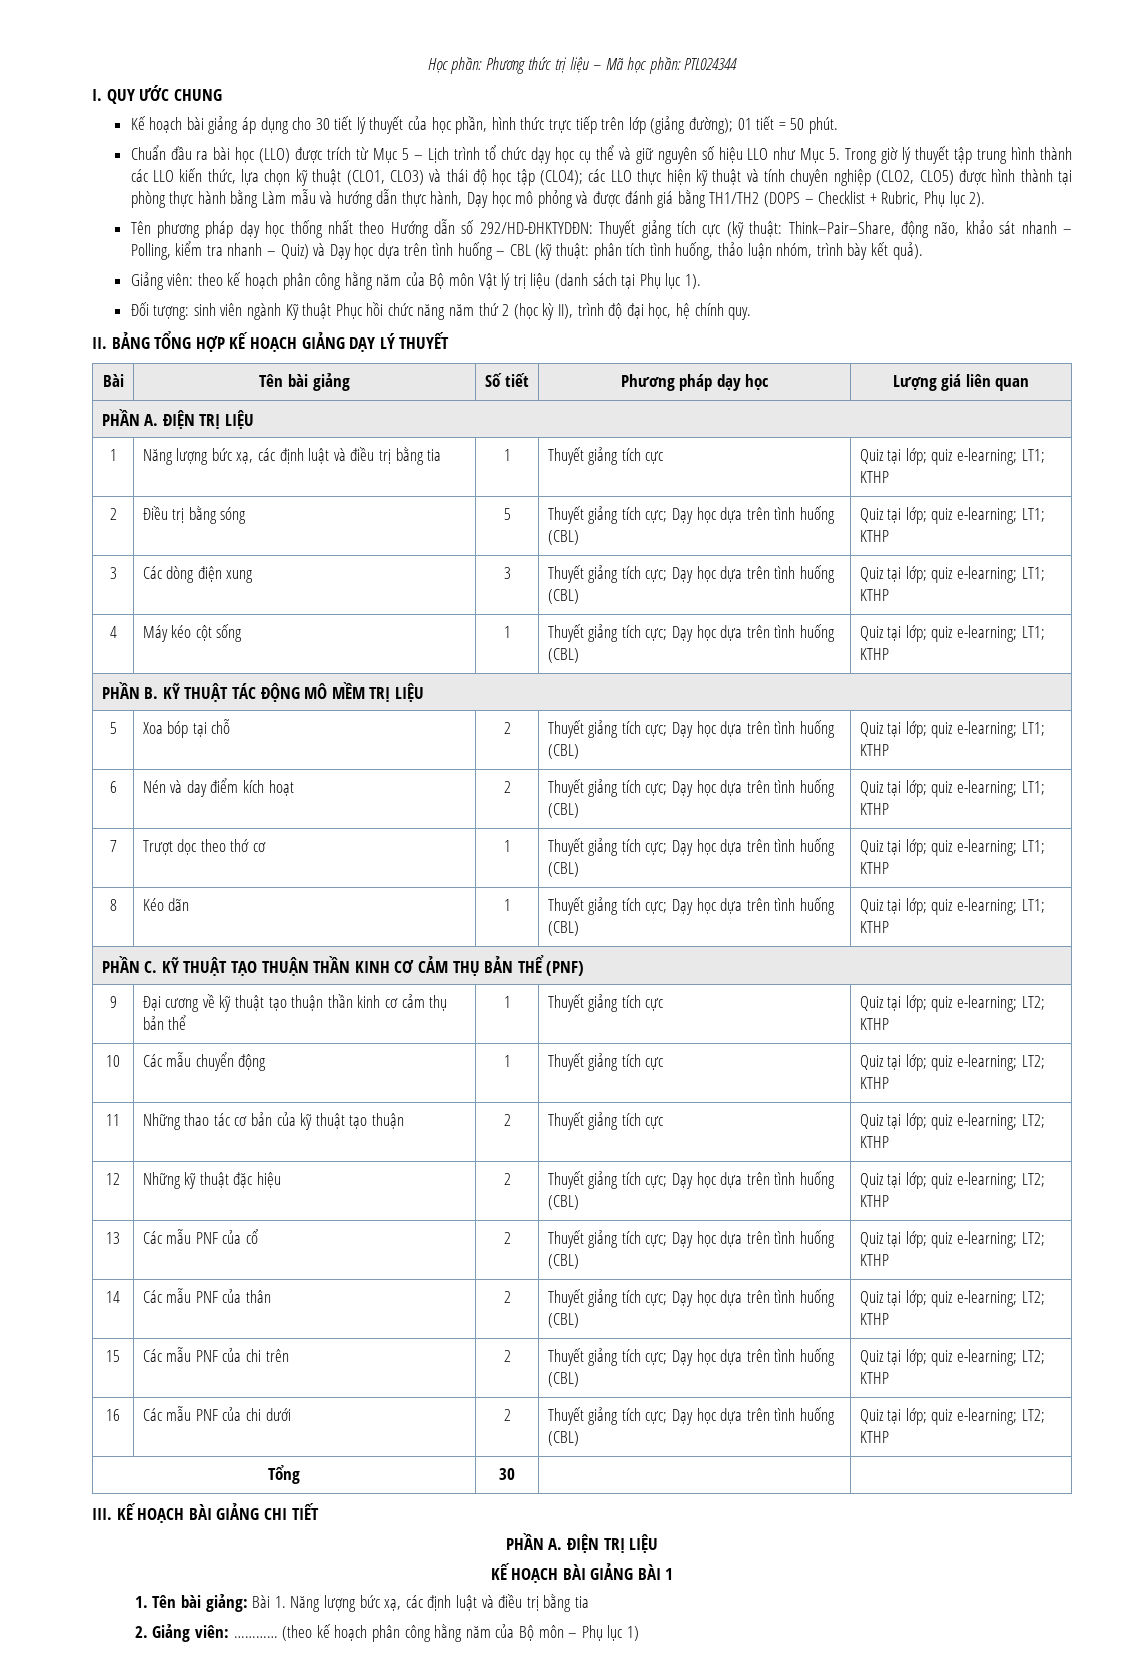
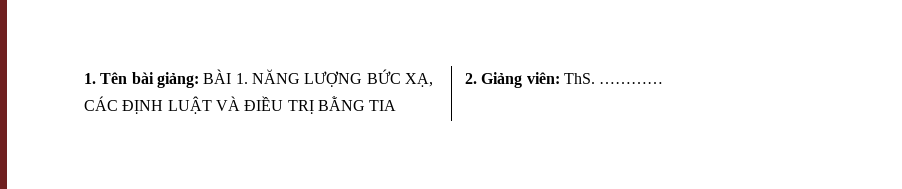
[427,57,738,74] [92,85,222,104] [130,116,838,134] [130,145,1072,164] [130,168,1073,186] [130,189,986,208] [130,219,1072,238] [130,241,923,260] [130,272,701,290] [130,302,752,320] [92,331,450,352] [102,374,124,387] [259,373,350,391] [485,373,529,387] [620,374,770,391] [892,374,1030,391] [101,409,255,429] [109,449,117,461] [142,447,442,465] [503,449,511,461] [547,447,664,465] [859,448,1045,465] [859,471,889,483] [109,508,117,520] [142,506,247,524] [503,508,511,520] [547,506,836,524] [547,530,579,545] [859,507,1045,524] [859,530,889,542] [109,567,117,579] [142,566,254,583] [503,567,511,579] [547,565,836,583] [547,589,579,604] [859,566,1045,583] [859,589,889,601] [109,626,117,638] [142,624,243,642] [503,626,511,638] [547,624,836,642] [547,648,579,663] [859,625,1045,642] [859,648,889,660] [101,682,425,702] [109,722,117,734] [142,719,231,738] [503,722,511,734] [547,720,836,738] [547,744,579,759] [859,721,1045,738] [859,744,889,756] [109,781,117,793] [142,778,294,797] [503,781,511,793] [547,779,836,797] [547,803,579,818] [859,780,1045,797] [859,803,889,815] [109,840,117,852] [142,839,267,855] [503,840,511,852] [547,838,836,856] [547,862,579,877] [859,839,1045,856] [859,862,889,874] [109,899,117,911] [142,898,190,911] [503,899,511,911] [547,897,836,915] [547,921,579,936] [859,898,1045,915] [859,921,889,933] [101,955,585,976] [109,996,117,1008] [142,994,448,1012] [142,1015,187,1030] [503,996,511,1008] [547,994,664,1012] [859,995,1045,1012] [859,1018,889,1030] [106,1055,120,1067] [142,1052,267,1071] [503,1055,511,1067] [547,1053,664,1071] [859,1054,1045,1071] [859,1077,889,1089] [106,1114,120,1126] [142,1112,405,1130] [503,1114,511,1126] [547,1112,664,1130] [859,1113,1045,1130] [859,1136,889,1148] [106,1173,120,1185] [142,1172,282,1189] [503,1173,511,1185] [547,1171,836,1189] [547,1195,579,1210] [859,1172,1045,1189] [859,1195,889,1207] [106,1232,120,1244] [142,1229,259,1244] [503,1232,511,1244] [547,1230,836,1248] [547,1254,579,1269] [859,1231,1045,1248] [859,1254,889,1266] [106,1291,120,1303] [142,1288,272,1303] [503,1291,511,1303] [547,1289,836,1307] [547,1313,579,1328] [859,1290,1045,1307] [859,1313,889,1325] [106,1350,120,1362] [142,1347,289,1362] [503,1350,511,1362] [547,1348,836,1366] [547,1372,579,1387] [859,1349,1045,1366] [859,1372,889,1384] [106,1409,120,1421] [142,1406,291,1421] [503,1409,511,1421] [547,1407,836,1425] [547,1431,579,1446] [859,1408,1045,1425] [859,1431,889,1443] [268,1465,300,1484] [499,1468,515,1480] [92,1503,319,1523] [505,1533,659,1553] [490,1563,674,1583] [134,1594,589,1612] [134,1624,639,1642] Học phần: Phương thức trị liệu – Mã học phần: PTL024344 // I. QUY ƯỚC CHUNG // Kế hoạch bài giảng áp dụng cho 30 tiết lý thuyết của học phần, hình thức trực tiếp trên lớp (giảng đường); 01 tiết = 50 phút. // Chuẩn đầu ra bài học (LLO) được trích từ Mục 5 – Lịch trình tổ chức dạy học cụ thể và giữ nguyên số hiệu LLO như Mục 5. Trong giờ lý thuyết tập trung hình thành các LLO kiến thức, lựa chọn kỹ thuật (CLO1, CLO3) và thái độ học tập (CLO4); các LLO thực hiện kỹ thuật và tính chuyên nghiệp (CLO2, CLO5) được hình thành tại phòng thực hành bằng Làm mẫu và hướng dẫn thực hành, Dạy học mô phỏng và được đánh giá bằng TH1/TH2 (DOPS – Checklist + Rubric, Phụ lục 2). // Tên phương pháp dạy học thống nhất theo Hướng dẫn số 292/HD-ĐHKTYDĐN: Thuyết giảng tích cực (kỹ thuật: Think–Pair–Share, động não, khảo sát nhanh – Polling, kiểm tra nhanh – Quiz) và Dạy học dựa trên tình huống – CBL (kỹ thuật: phân tích tình huống, thảo luận nhóm, trình bày kết quả). // Giảng viên: theo kế hoạch phân công hằng năm của Bộ môn Vật lý trị liệu (danh sách tại Phụ lục 1). // Đối tượng: sinh viên ngành Kỹ thuật Phục hồi chức năng năm thứ 2 (học kỳ II), trình độ đại học, hệ chính quy. // II. BẢNG TỔNG HỢP KẾ HOẠCH GIẢNG DẠY LÝ THUYẾT // Bài | Tên bài giảng | Số tiết | Phương pháp dạy học | Lượng giá liên quan // PHẦN A. ĐIỆN TRỊ LIỆU // 1 | Năng lượng bức xạ, các định luật và điều trị bằng tia | 1 | Thuyết giảng tích cực | Quiz tại lớp; quiz e-learning; LT1; KTHP // 2 | Điều trị bằng sóng | 5 | Thuyết giảng tích cực; Dạy học dựa trên tình huống (CBL) | Quiz tại lớp; quiz e-learning; LT1; KTHP // 3 | Các dòng điện xung | 3 | Thuyết giảng tích cực; Dạy học dựa trên tình huống (CBL) | Quiz tại lớp; quiz e-learning; LT1; KTHP // 4 | Máy kéo cột sống | 1 | Thuyết giảng tích cực; Dạy học dựa trên tình huống (CBL) | Quiz tại lớp; quiz e-learning; LT1; KTHP // PHẦN B. KỸ THUẬT TÁC ĐỘNG MÔ MỀM TRỊ LIỆU // 5 | Xoa bóp tại chỗ | 2 | Thuyết giảng tích cực; Dạy học dựa trên tình huống (CBL) | Quiz tại lớp; quiz e-learning; LT1; KTHP // 6 | Nén và day điểm kích hoạt | 2 | Thuyết giảng tích cực; Dạy học dựa trên tình huống (CBL) | Quiz tại lớp; quiz e-learning; LT1; KTHP // 7 | Trượt dọc theo thớ cơ | 1 | Thuyết giảng tích cực; Dạy học dựa trên tình huống (CBL) | Quiz tại lớp; quiz e-learning; LT1; KTHP // 8 | Kéo dãn | 1 | Thuyết giảng tích cực; Dạy học dựa trên tình huống (CBL) | Quiz tại lớp; quiz e-learning; LT1; KTHP // PHẦN C. KỸ THUẬT TẠO THUẬN THẦN KINH CƠ CẢM THỤ BẢN THỂ (PNF) // 9 | Đại cương về kỹ thuật tạo thuận thần kinh cơ cảm thụ bản thể | 1 | Thuyết giảng tích cực | Quiz tại lớp; quiz e-learning; LT2; KTHP // 10 | Các mẫu chuyển động | 1 | Thuyết giảng tích cực | Quiz tại lớp; quiz e-learning; LT2; KTHP // 11 | Những thao tác cơ bản của kỹ thuật tạo thuận | 2 | Thuyết giảng tích cực | Quiz tại lớp; quiz e-learning; LT2; KTHP // 12 | Những kỹ thuật đặc hiệu | 2 | Thuyết giảng tích cực; Dạy học dựa trên tình huống (CBL) | Quiz tại lớp; quiz e-learning; LT2; KTHP // 13 | Các mẫu PNF của cổ | 2 | Thuyết giảng tích cực; Dạy học dựa trên tình huống (CBL) | Quiz tại lớp; quiz e-learning; LT2; KTHP // 14 | Các mẫu PNF của thân | 2 | Thuyết giảng tích cực; Dạy học dựa trên tình huống (CBL) | Quiz tại lớp; quiz e-learning; LT2; KTHP // 15 | Các mẫu PNF của chi trên | 2 | Thuyết giảng tích cực; Dạy học dựa trên tình huống (CBL) | Quiz tại lớp; quiz e-learning; LT2; KTHP // 16 | Các mẫu PNF của chi dưới | 2 | Thuyết giảng tích cực; Dạy học dựa trên tình huống (CBL) | Quiz tại lớp; quiz e-learning; LT2; KTHP // Tổng | 30 | | // III. KẾ HOẠCH BÀI GIẢNG CHI TIẾT // PHẦN A. ĐIỆN TRỊ LIỆU // KẾ HOẠCH BÀI GIẢNG BÀI 1 // 1. Tên bài giảng: Bài 1. Năng lượng bức xạ, các định luật và điều trị bằng tia // 2. Giảng viên: ………… (theo kế hoạch phân công hằng năm của Bộ môn – Phụ lục 1) -> [84,69,433,88] [84,96,397,114] [465,72,664,88] 1. Tên bài giảng: BÀI 1. NĂNG LƯỢNG BỨC XẠ, CÁC ĐỊNH LUẬT VÀ ĐIỀU TRỊ BẰNG TIA // 2. Giảng viên: ThS. …………

